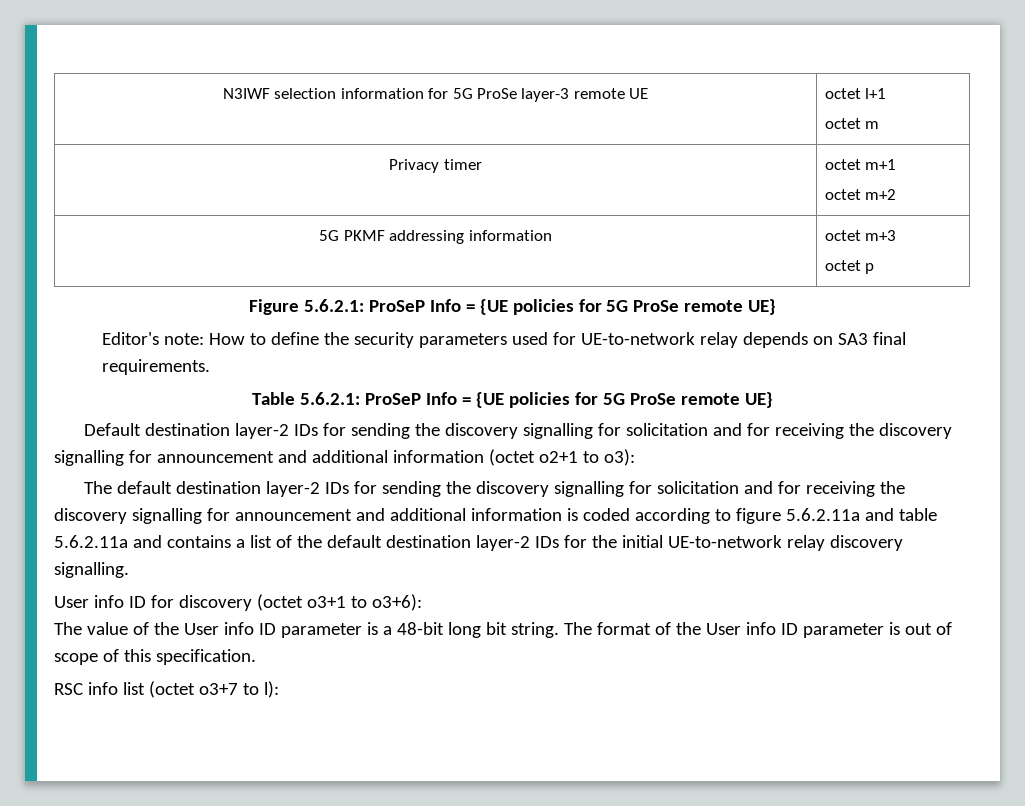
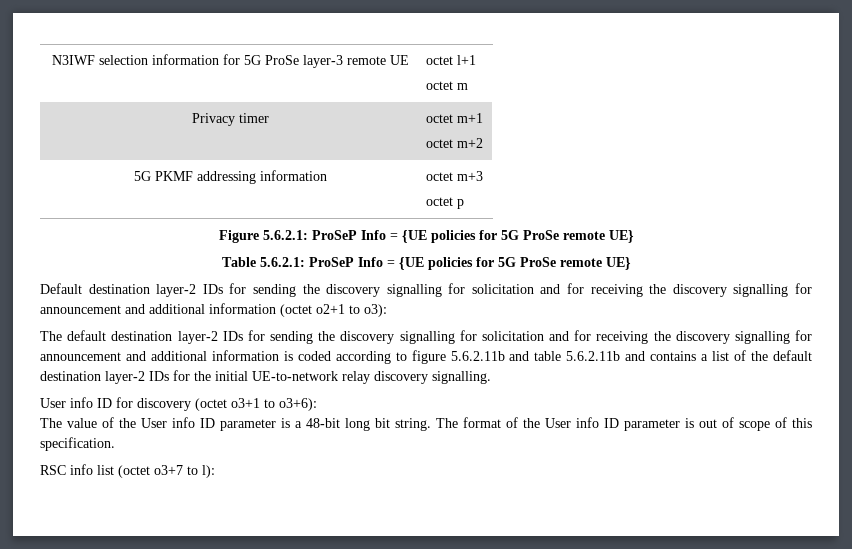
[101,332,906,348] [101,359,210,375] // Editor's note: How to define the security parameters used for UE-to-network relay depends on SA3 final requirements. -> (634, 236) none
[785,508,860,521] 5.6.2.11a -> [450,351,505,361] 5.6.2.11b
[54,535,128,548] 5.6.2.11a -> [566,351,621,361] 5.6.2.11b

